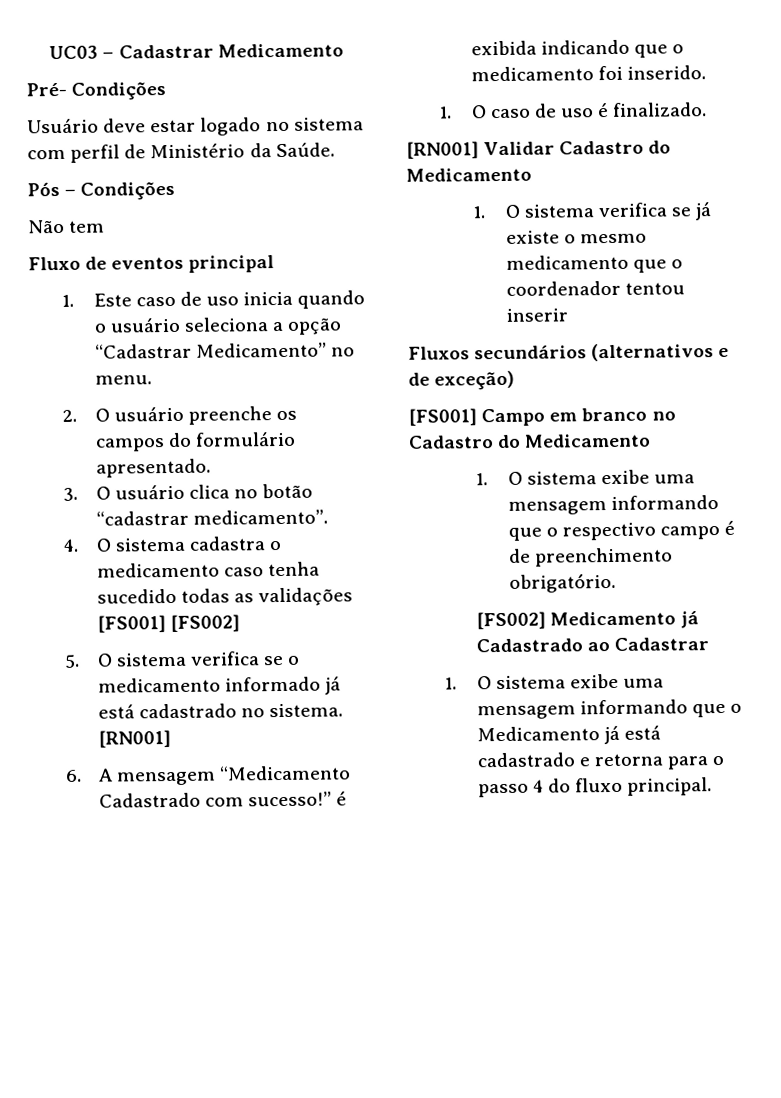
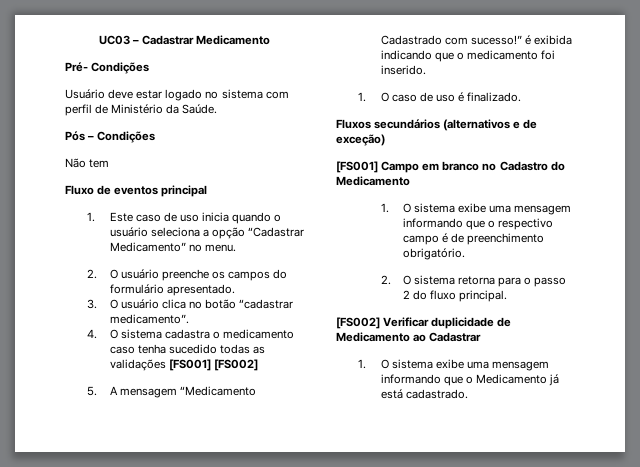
[96,651,301,667] [97,676,342,695] [97,703,344,719] [97,730,171,748] [64,769,82,782] O sistema verifica se o medicamento informado já está cadastrado no sistema. [RN001] // 6. -> (98, 391) none
[406,140,672,159] [406,167,532,182] [471,202,713,221] [505,230,647,244] [505,254,683,273] [505,280,685,296] [505,308,568,322] // [RN001] Validar Cadastro do Medicamento // 1. O sistema verifica se já existe o mesmo medicamento que o coordenador tentou inserir -> (522, 97) none
[475,610,700,630] [475,638,583,653] [FS002] Medicamento já Cadastrado -> [380,275,567,287] [402,290,508,302] [336,317,512,329] [336,332,410,342] 2. O sistema retorna para o passo 2 do fluxo principal. // [FS002] Verificar duplicidade de Medicamento
[476,752,725,770] [477,777,713,798] cadastrado e retorna para o passo 4 do fluxo principal. -> [405,389,468,399] cadastrado.

